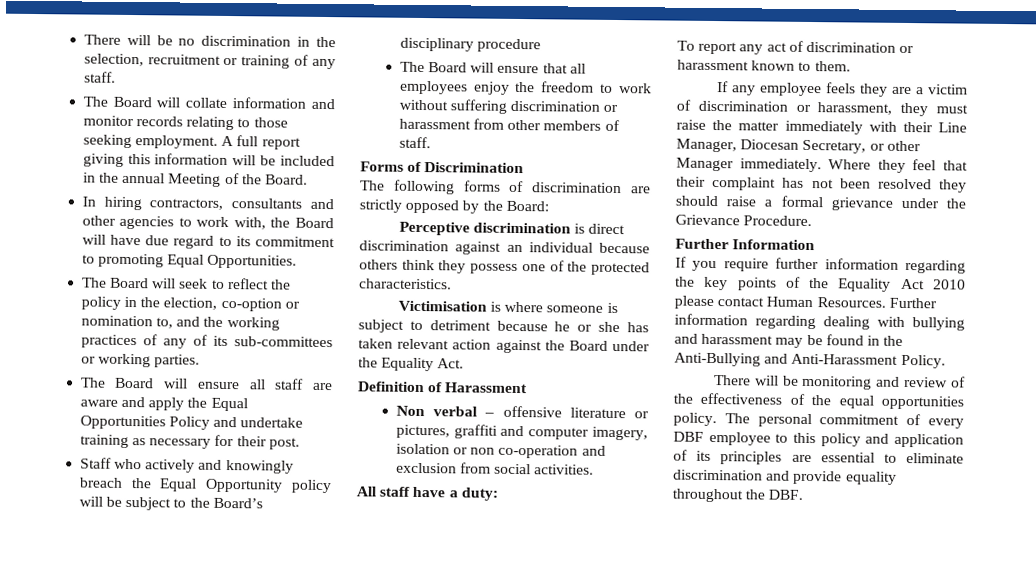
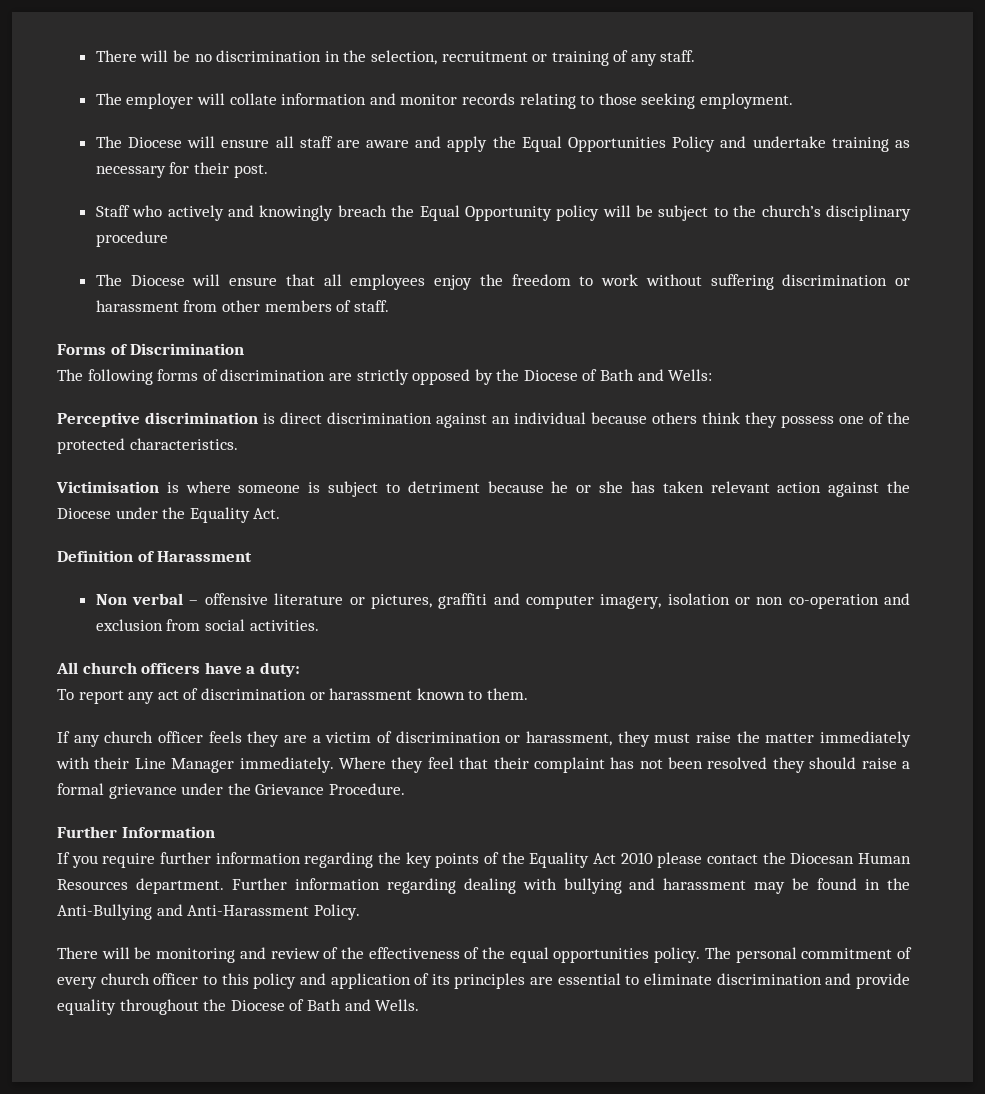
[112,96,152,108] Board -> [126,93,194,109] employer
[221,135,301,150] [82,153,335,167] [82,172,308,187] [81,196,334,211] [81,215,334,230] [81,234,335,249] [81,253,298,269] [81,277,291,290] [80,296,300,312] [80,315,280,331] [80,334,333,349] [80,353,201,368] [79,377,155,389] A full report giving this information will be included in the annual Meeting of the Board. // In hiring contractors, consultants and other agencies to work with, the Board will have due regard to its commitment to promoting Equal Opportunities. // The Board will seek to reflect the policy in the election, co-option or nomination to, and the working practices of any of its sub-committees or working parties. // The Board -> [95,136,182,148] // The Diocese
[212,497,263,509] Board’s -> [761,205,821,217] church’s
[427,62,467,73] Board -> [130,275,185,286] Diocese
[505,200,549,212] Board: -> [523,369,713,381] Diocese of Bath and Wells:
[568,340,608,351] Board -> [57,508,111,519] Diocese
[379,486,411,497] staff -> [82,662,201,674] church officers
[759,82,822,97] employee -> [104,731,203,743] church officer
[676,138,921,154] Manager, Diocesan Secretary, or other -> (166, 763) none
[766,296,886,308] Human Resources. -> [762,852,911,864] [57,878,224,894] the Diocesan Human Resources department.
[673,431,771,446] DBF employee -> [100,973,199,985] church officer
[768,489,804,500] DBF. -> [230,999,420,1011] Diocese of Bath and Wells.

